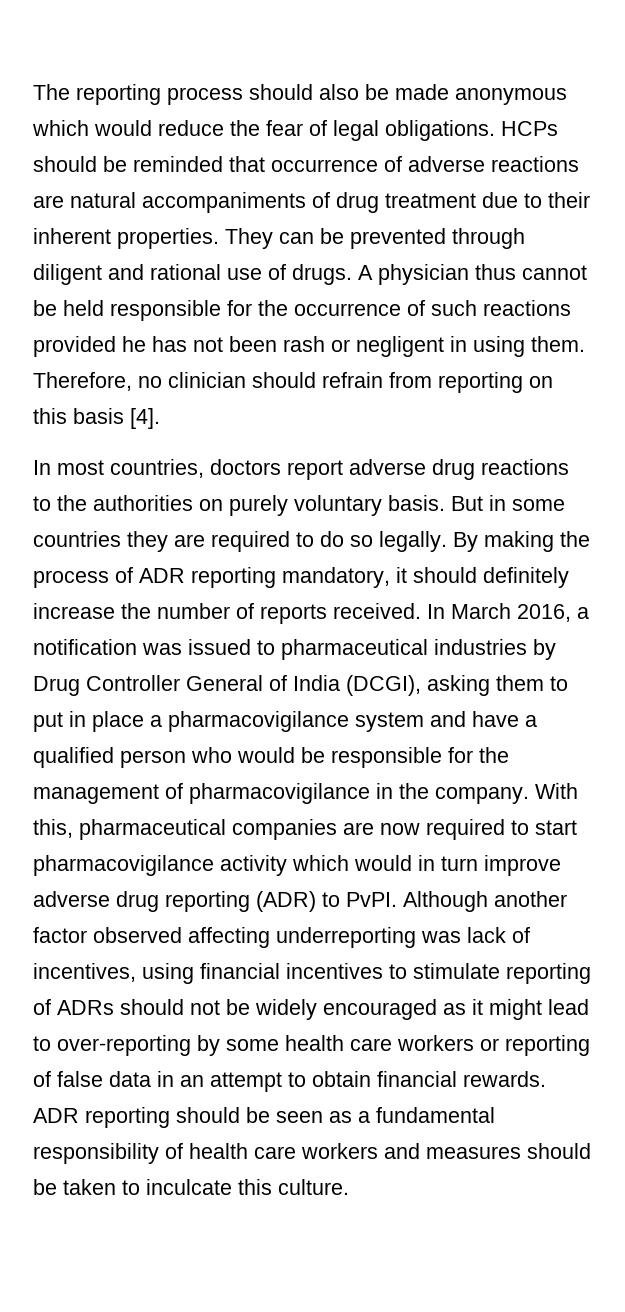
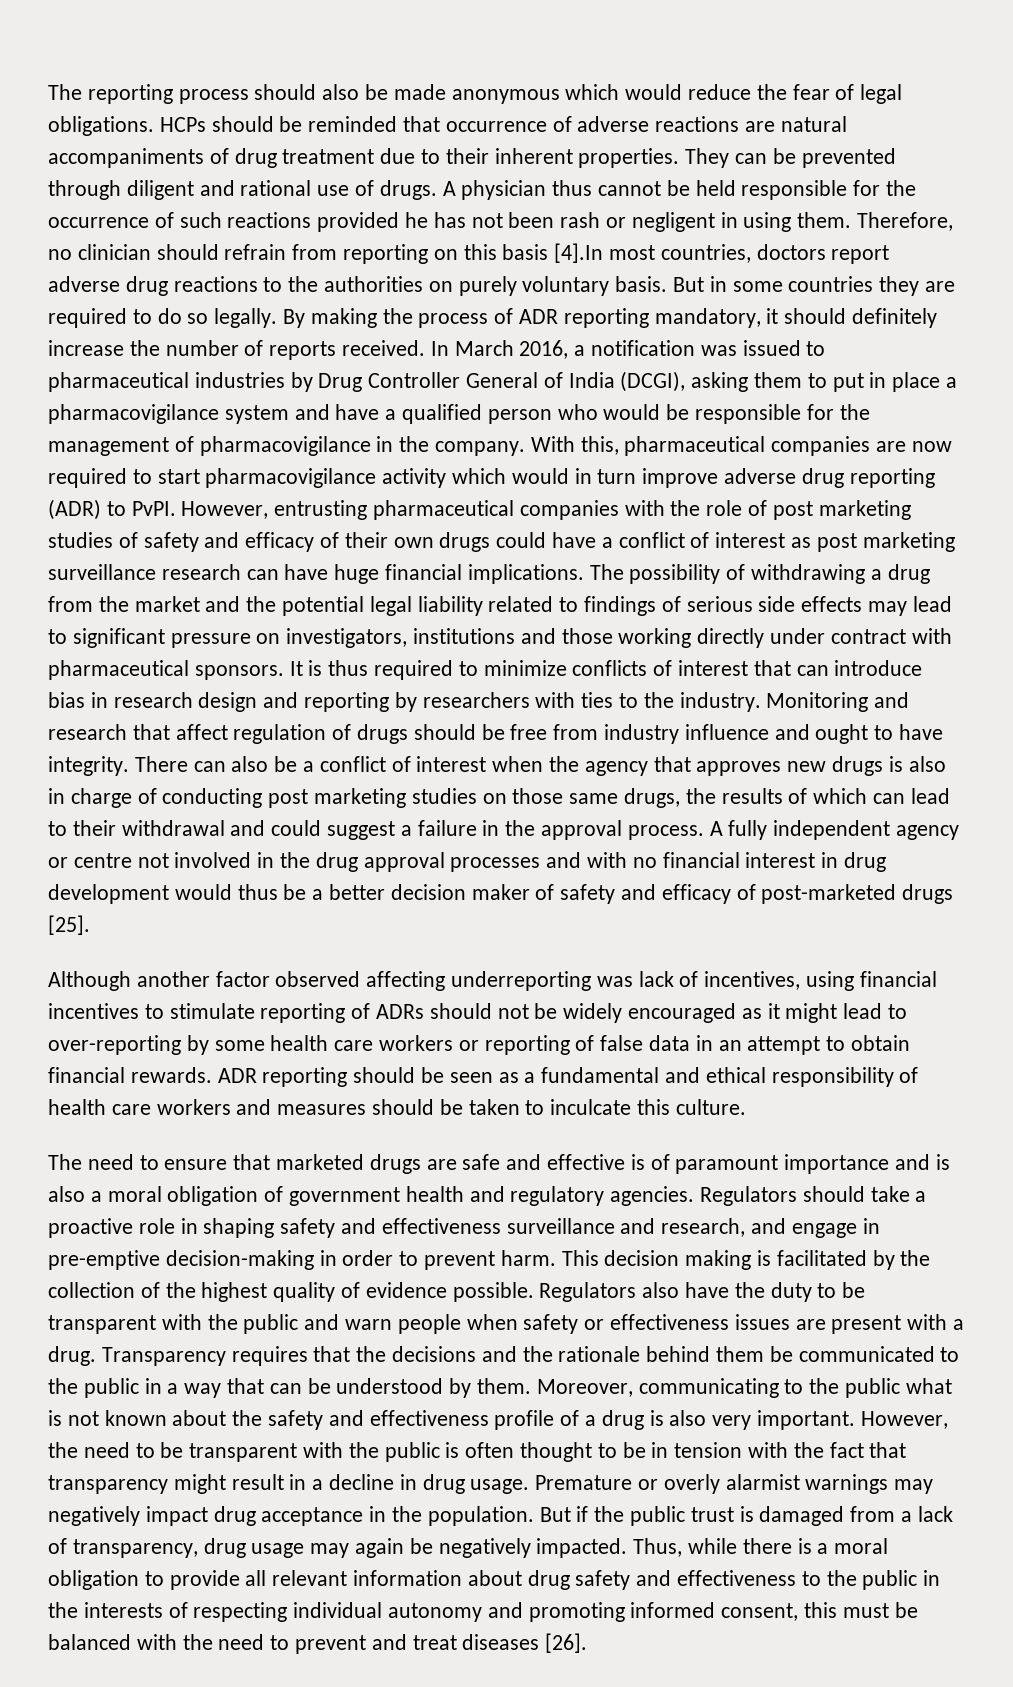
[130,408,160,429] [33,460,51,475] [4]. // In -> [554,243,604,263] [4].In
(397, 899) none -> [181,500,911,520] [48,532,955,552] [48,564,930,584] [48,596,952,616] [48,628,952,648] [48,660,923,680] [48,692,910,712] [48,724,944,744] [48,756,946,776] [48,788,950,808] [48,820,960,840] [48,852,887,872] [48,884,954,904] [48,915,90,935] However, entrusting pharmaceutical companies with the role of post marketing studies of safety and efficacy of their own drugs could have a conflict of interest as post marketing surveillance research can have huge financial implications. The possibility of withdrawing a drug from the market and the potential legal liability related to findings of serious side effects may lead to significant pressure on investigators, institutions and those working directly under contract with pharmaceutical sponsors. It is thus required to minimize conflicts of interest that can introduce bias in research design and reporting by researchers with ties to the industry. Monitoring and research that affect regulation of drugs should be free from industry influence and ought to have integrity. There can also be a conflict of interest when the agency that approves new drugs is also in charge of conducting post marketing studies on those same drugs, the results of which can lead to their withdrawal and could suggest a failure in the approval process. A fully independent agency or centre not involved in the drug approval processes and with no financial interest in drug development would thus be a better decision maker of safety and efficacy of post-marketed drugs [25]. //
(495, 1115) none -> [665,1067,766,1083] and ethical
(349, 1187) none -> [48,1154,950,1174] [48,1186,927,1206] [48,1218,880,1238] [48,1250,931,1270] [48,1282,866,1302] [48,1314,965,1334] [48,1346,960,1366] [48,1378,952,1398] [48,1410,948,1430] [48,1442,907,1462] [48,1474,934,1494] [48,1506,953,1526] [48,1538,889,1558] [48,1570,941,1590] [48,1602,918,1622] [48,1633,588,1654] // The need to ensure that marketed drugs are safe and effective is of paramount importance and is also a moral obligation of government health and regulatory agencies. Regulators should take a proactive role in shaping safety and effectiveness surveillance and research, and engage in pre-emptive decision-making in order to prevent harm. This decision making is facilitated by the collection of the highest quality of evidence possible. Regulators also have the duty to be transparent with the public and warn people when safety or effectiveness issues are present with a drug. Transparency requires that the decisions and the rationale behind them be communicated to the public in a way that can be understood by them. Moreover, communicating to the public what is not known about the safety and effectiveness profile of a drug is also very important. However, the need to be transparent with the public is often thought to be in tension with the fact that transparency might result in a decline in drug usage. Premature or overly alarmist warnings may negatively impact drug acceptance in the population. But if the public trust is damaged from a lack of transparency, drug usage may again be negatively impacted. Thus, while there is a moral obligation to provide all relevant information about drug safety and effectiveness to the public in the interests of respecting individual autonomy and promoting informed consent, this must be balanced with the need to prevent and treat diseases [26].

